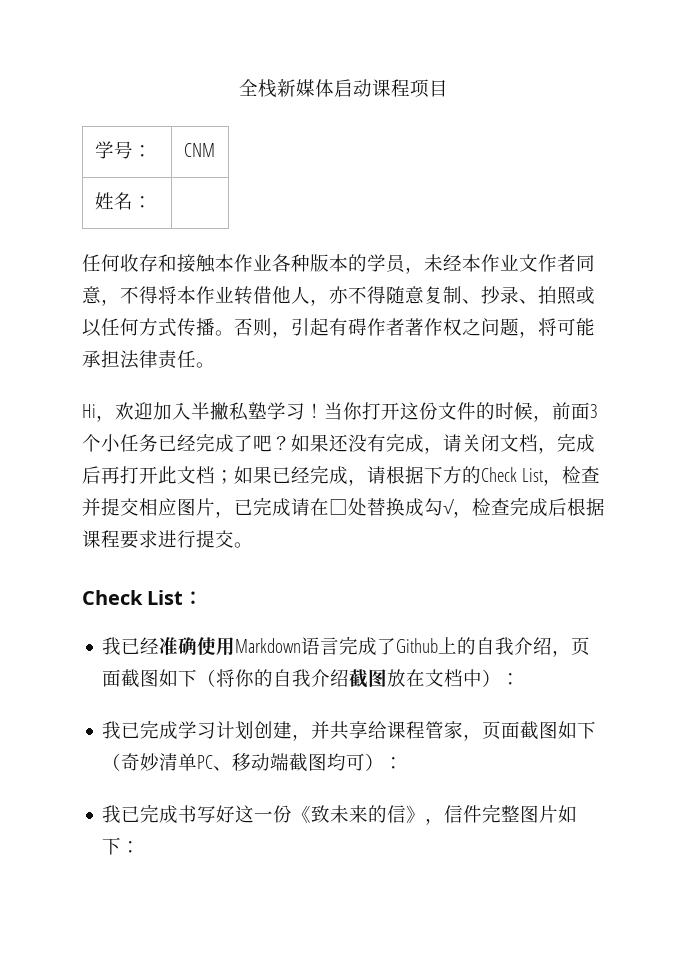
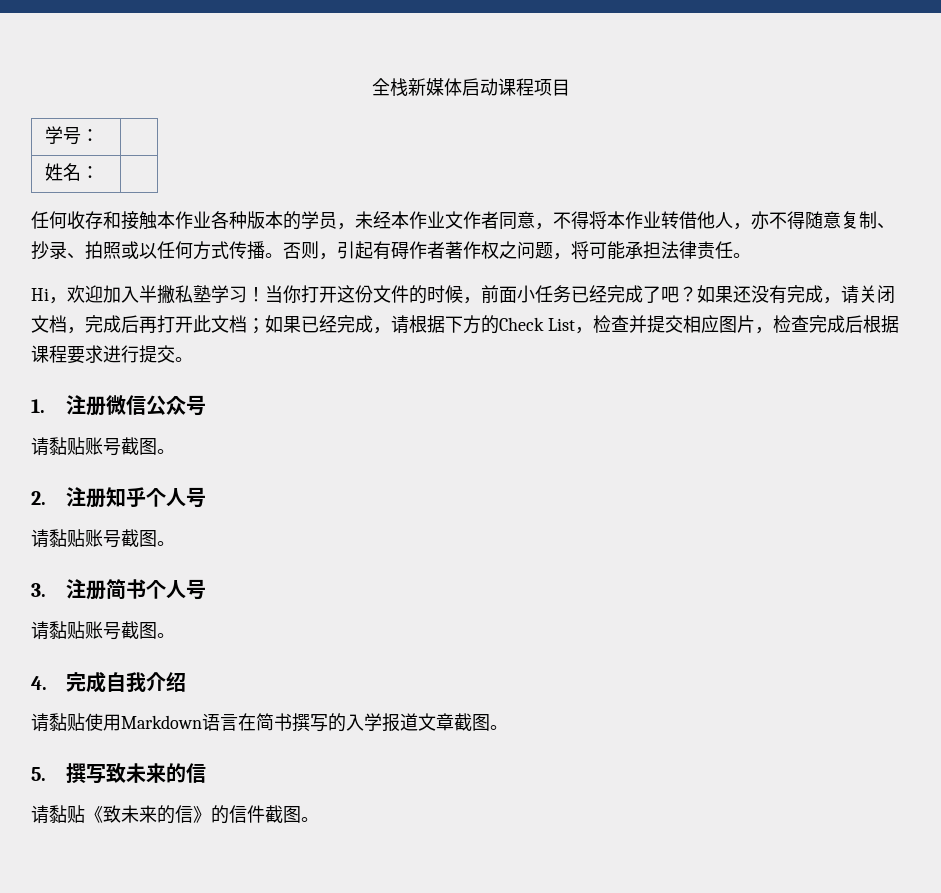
[183,143,215,157] CNM -> (100, 135) none
[590,404,598,418] [82,434,101,452] 3个 -> (517, 294) none
[234,497,472,518] 已完成请在□处替换成勾√， -> (773, 330) none
[82,590,204,605] [102,636,591,657] [102,669,521,688] [102,720,597,741] [102,753,404,772] [102,804,578,825] [102,837,141,855] Check List： // 我已经准确使用Markdown语言完成了Github上的自我介绍，页面截图如下（将你的自我介绍截图放在文档中）： // 我已完成学习计划创建，并共享给课程管家，页面截图如下（奇妙清单PC、移动端截图均可）： // 我已完成书写好这一份《致未来的信》，信件完整图片如下： -> [31,395,207,416] [31,437,175,456] [31,487,207,508] [31,529,175,548] [31,579,207,600] [31,621,175,640] [31,671,187,693] [31,713,508,732] [31,763,207,784] [31,805,319,824] 1.注册微信公众号 // 请黏贴账号截图。 // 2.注册知乎个人号 // 请黏贴账号截图。 // 3.注册简书个人号 // 请黏贴账号截图。 // 4.完成自我介绍 // 请黏贴使用Markdown语言在简书撰写的入学报道文章截图。 // 5.撰写致未来的信 // 请黏贴《致未来的信》的信件截图。

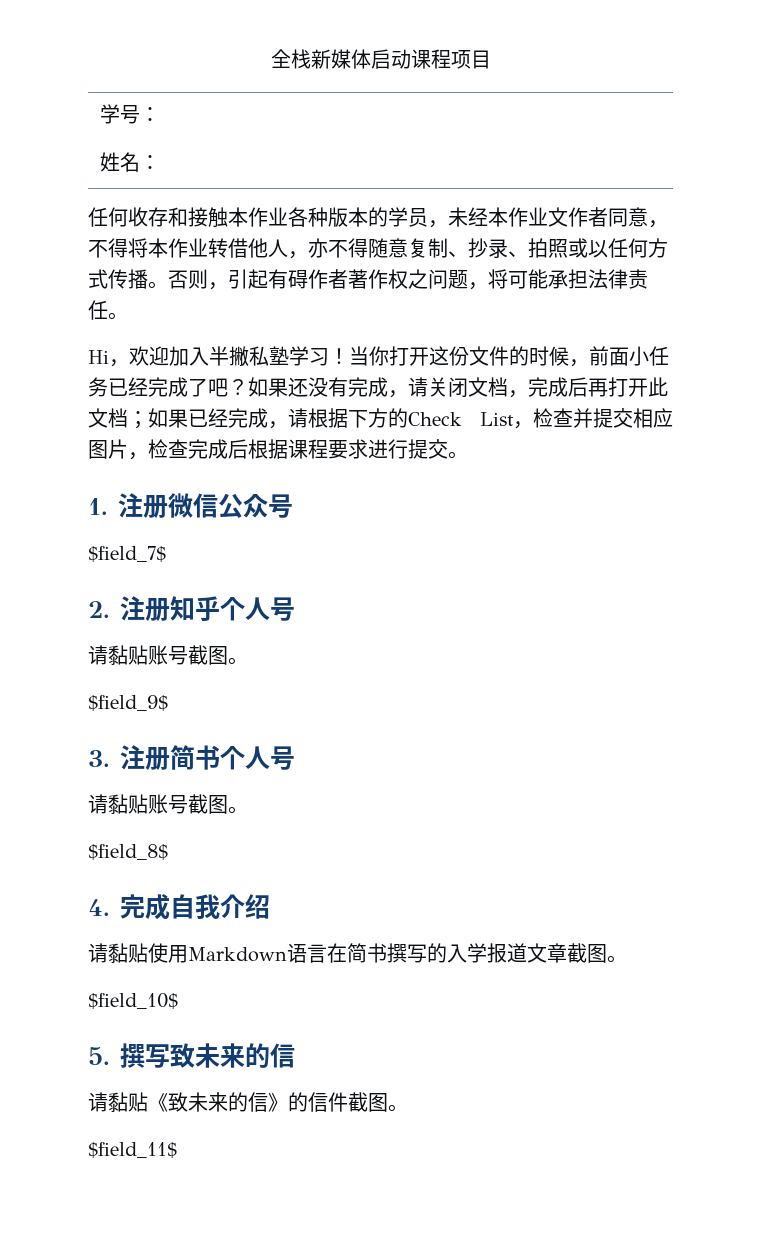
[31,437,175,456] 请黏贴账号截图。 -> [88,546,166,562] $field_7$
(175, 543) none -> [88,695,168,711] // $field_9$
(175, 635) none -> [88,844,168,860] // $field_8$
(508, 727) none -> [88,993,178,1009] // $field_10$
(319, 819) none -> [88,1142,177,1158] // $field_11$

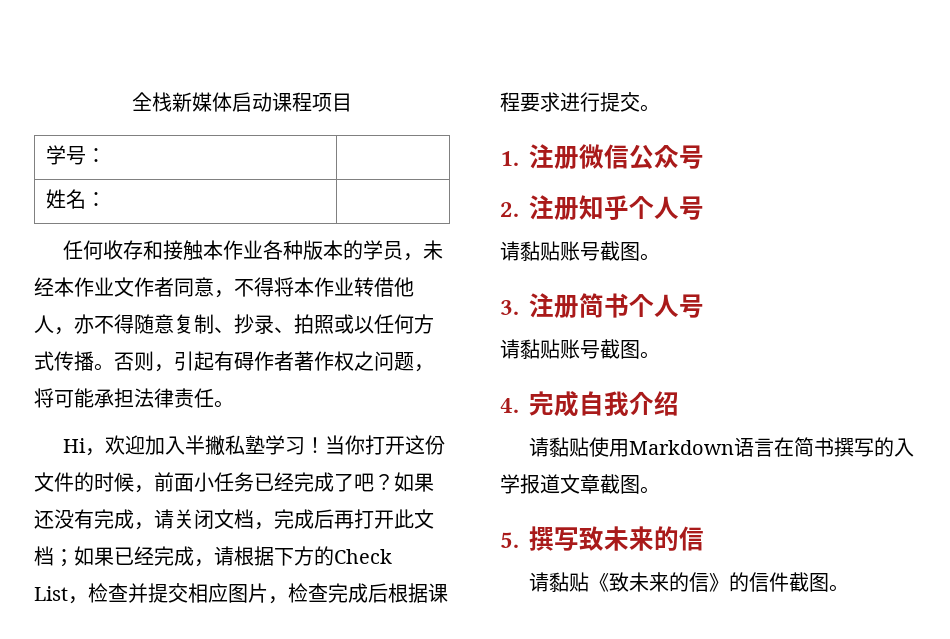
[88,546,166,562] // $field_7$ -> (704, 157) none
[88,695,168,711] // $field_9$ -> (660, 257) none
[88,844,168,860] // $field_8$ -> (660, 355) none
[88,993,178,1009] // $field_10$ -> (660, 490) none
[88,1142,177,1158] // $field_11$ -> (849, 588) none

